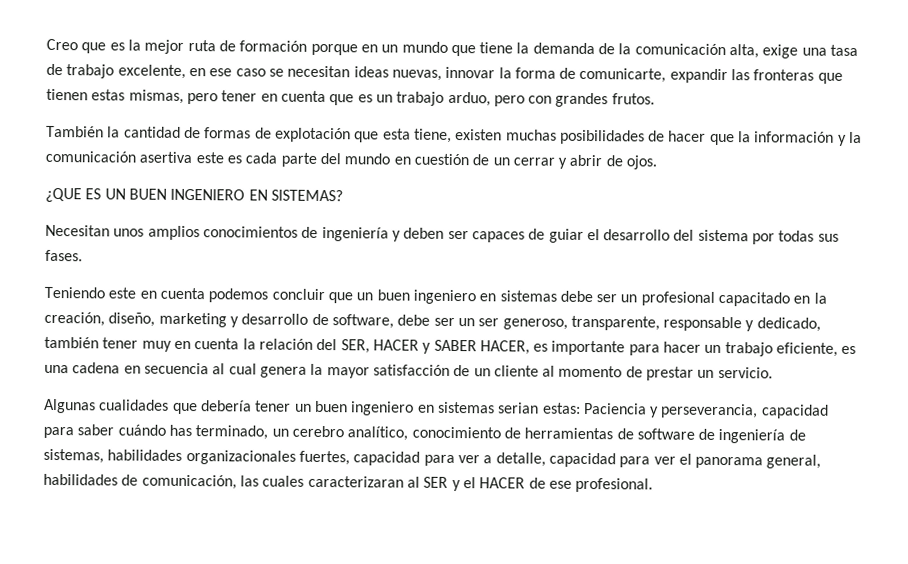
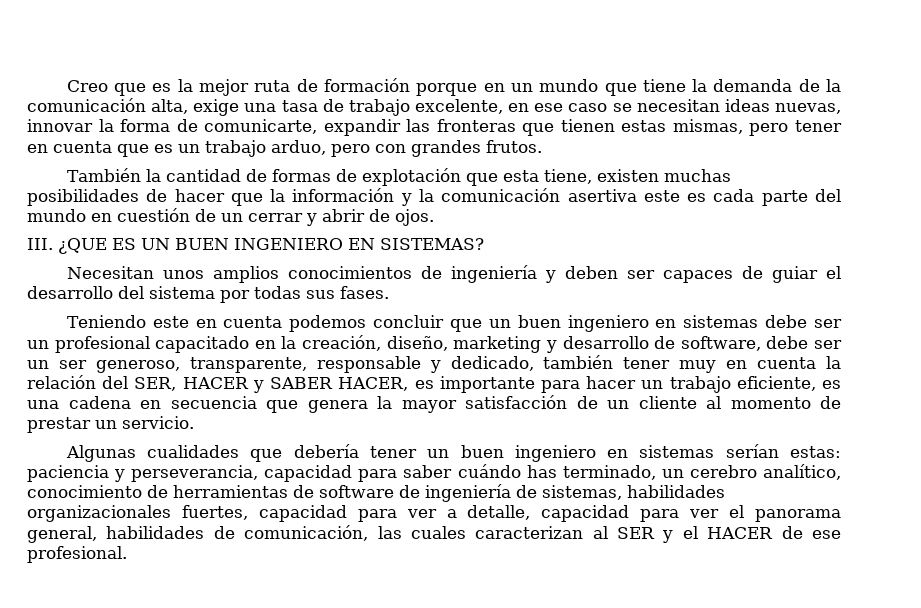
(658, 162) none -> [27,238,53,250] III.
[212,363,257,375] al cual -> [266,400,298,413] que
[498,402,647,415] serian estas: Paciencia -> [725,444,841,458] [27,465,109,482] serían estas: paciencia
[307,475,404,488] caracterizaran -> [475,526,584,539] caracterizan

